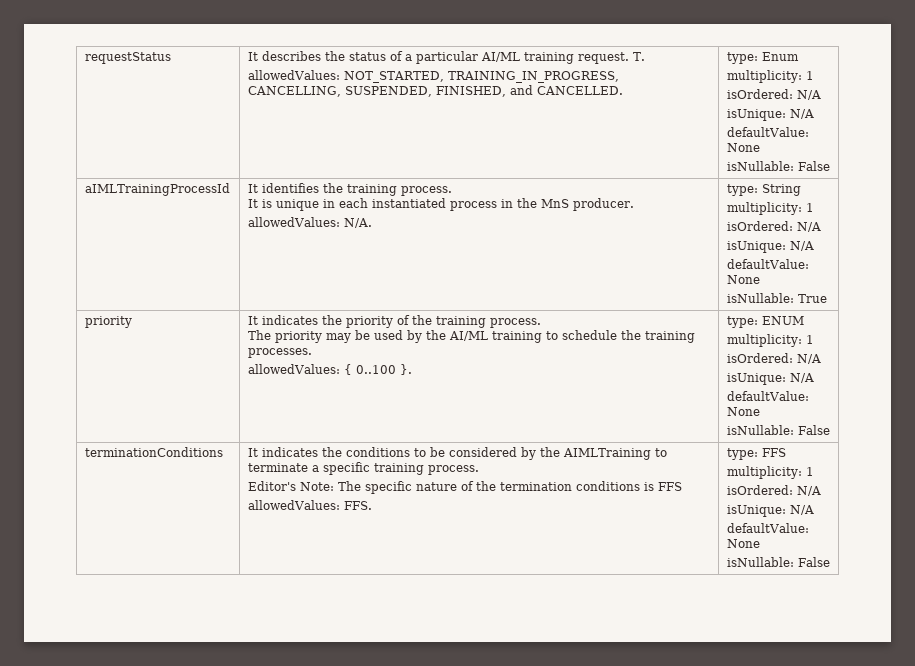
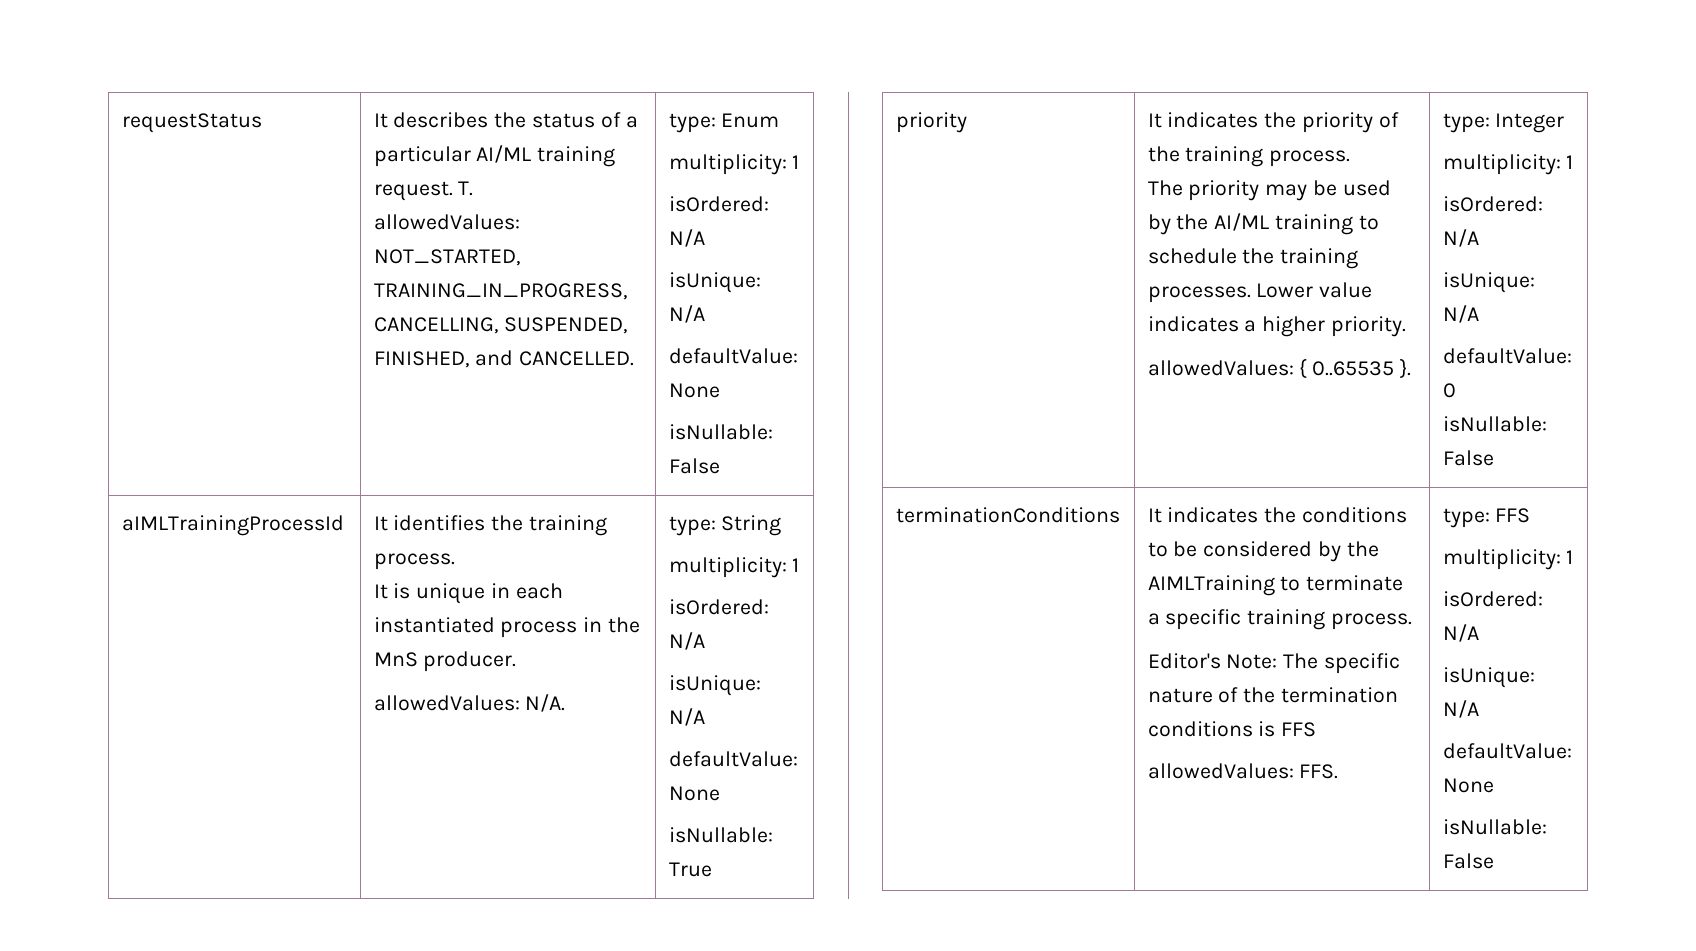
(312, 353) none -> [1256,282,1373,298] [1147,316,1406,337] Lower value indicates a higher priority.
[355,365,396,374] 0..100 -> [1312,361,1395,376] 0..65535
[761,316,804,325] [726,334,814,347] [726,353,821,364] [726,373,814,385] [726,391,809,401] [726,407,760,416] ENUM // multiplicity: 1 // isOrdered: N/A // isUnique: N/A // defaultValue: None -> [1495,113,1565,133] [1442,154,1574,175] [1442,196,1543,212] [1442,229,1479,247] [1442,272,1535,293] [1442,305,1479,323] [1442,348,1572,364] [1442,383,1456,398] Integer // multiplicity: 1 // isOrdered: N/A // isUnique: N/A // defaultValue: 0

